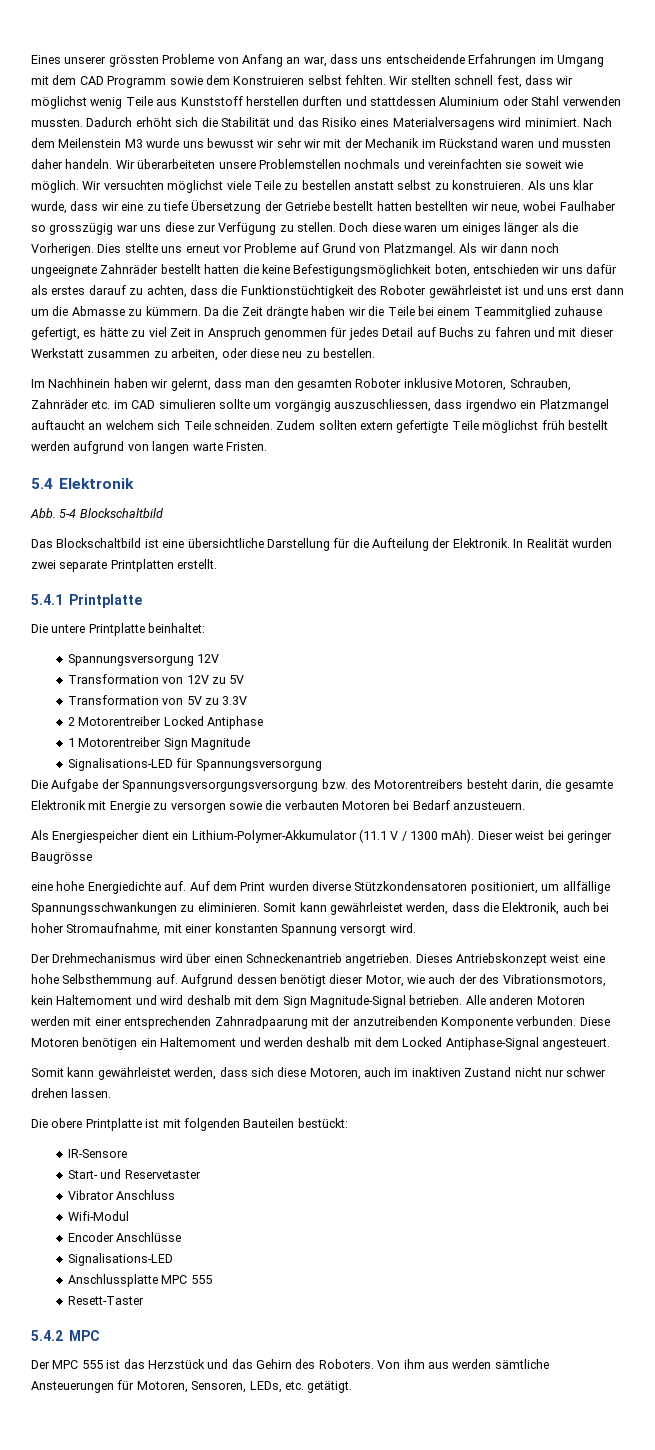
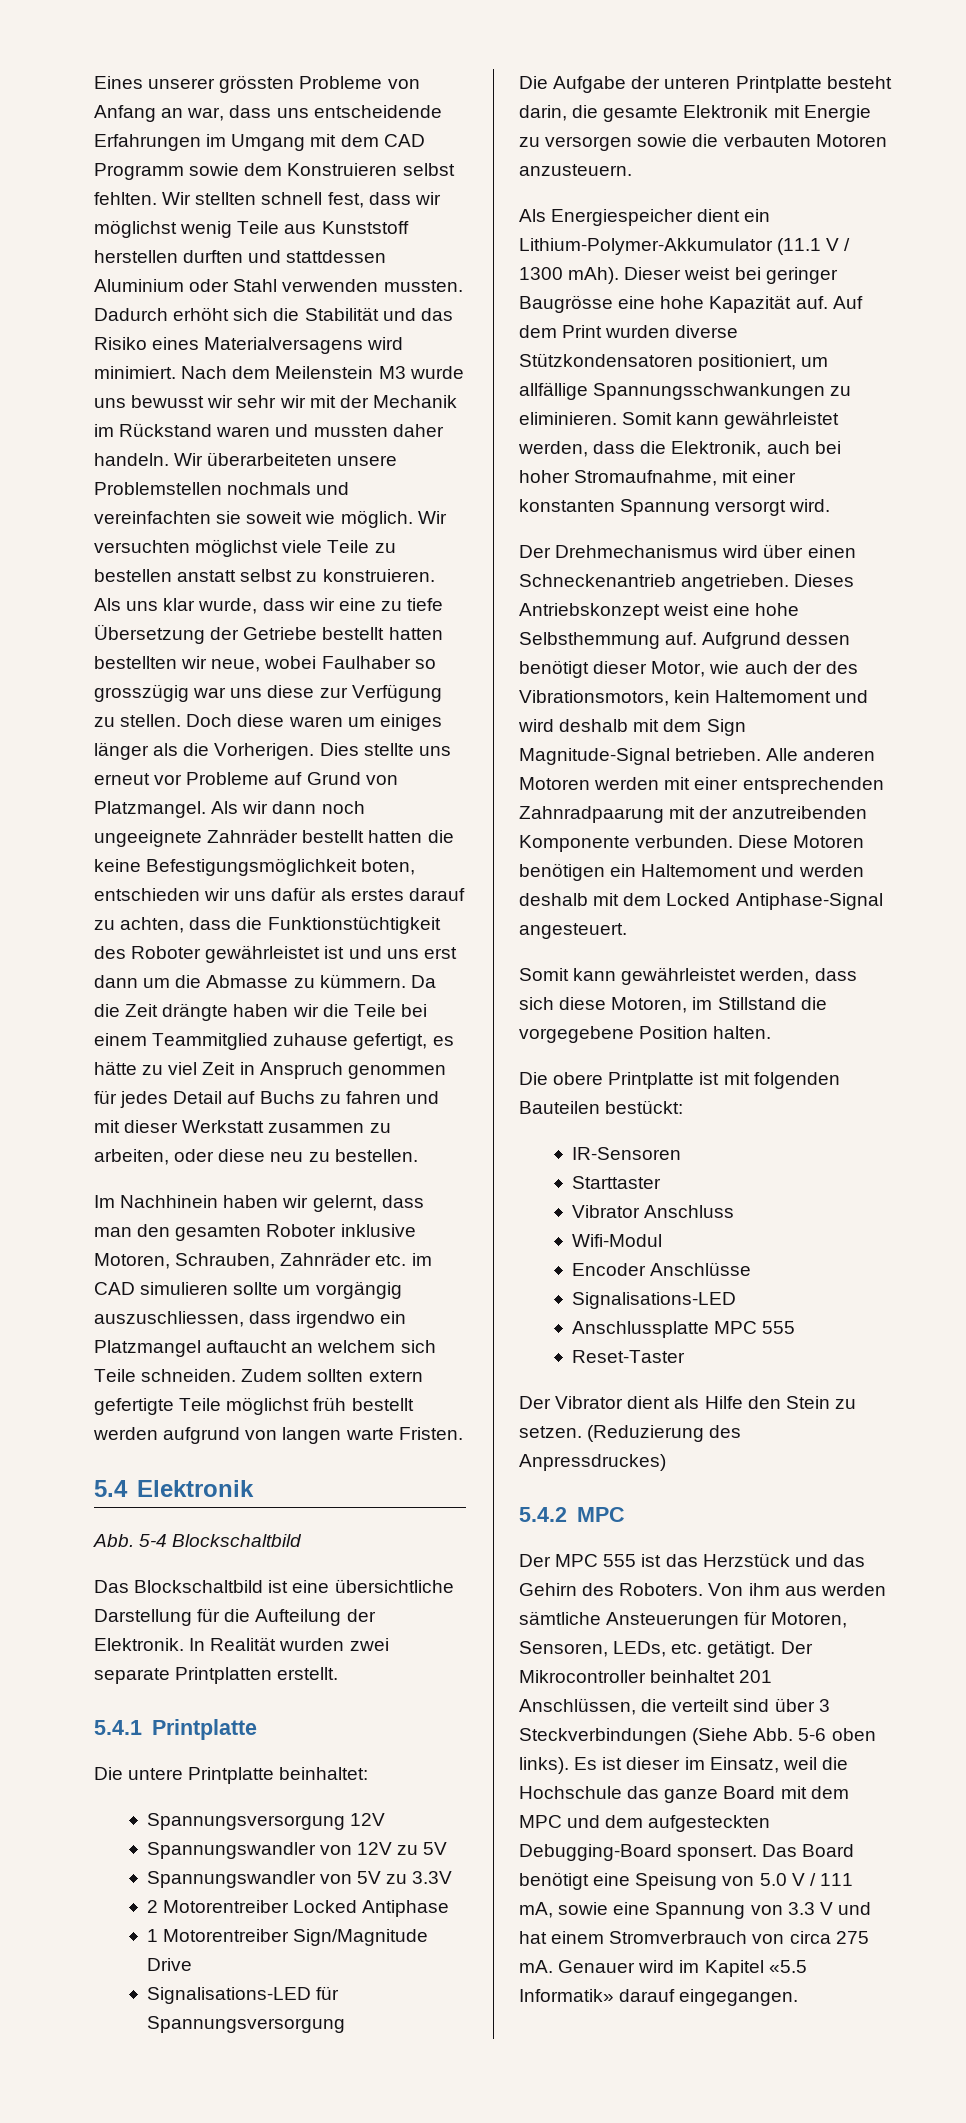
[67,674,159,684] Transformation -> [146,1842,316,1859] Spannungswandler
[67,695,159,705] Transformation -> [146,1871,316,1888] Spannungswandler
[163,737,250,750] Sign Magnitude -> [292,1929,428,1946] [146,1958,192,1971] Sign/Magnitude Drive
[122,779,464,792] Spannungsversorgungsversorgung bzw. des Motorentreibers -> [664,76,822,93] unteren Printplatte
[393,800,450,810] bei Bedarf -> (887, 140) none
[31,881,161,894] // eine hohe Energiedichte -> [618,295,792,313] eine hohe Kapazität
[364,1067,607,1077] [31,1088,112,1098] auch im inaktiven Zustand nicht nur schwer drehen lassen. -> [692,997,827,1010] [519,1026,772,1043] im Stillstand die vorgegebene Position halten.
[67,1149,127,1158] [67,1169,201,1179] IR-Sensore // Start- und Reservetaster -> [571,1147,681,1160] [571,1176,661,1189] IR-Sensoren // Starttaster
[67,1296,144,1305] Resett-Taster -> [571,1350,685,1363] [519,1396,856,1409] [519,1425,742,1442] [519,1454,666,1471] Reset-Taster // Der Vibrator dient als Hilfe den Stein zu setzen. (Reduzierung des Anpressdruckes)
(353, 1387) none -> [780,1641,813,1654] [519,1670,773,1683] [519,1698,830,1715] [519,1728,876,1745] [519,1757,848,1774] [519,1786,849,1803] [519,1815,771,1832] [519,1844,855,1861] [519,1872,853,1890] [519,1902,871,1919] [519,1931,869,1944] [519,1960,807,1977] [519,1989,799,2006] Der Mikrocontroller beinhaltet 201 Anschlüssen, die verteilt sind über 3 Steckverbindungen (Siehe Abb. 5-6 oben links). Es ist dieser im Einsatz, weil die Hochschule das ganze Board mit dem MPC und dem aufgesteckten Debugging-Board sponsert. Das Board benötigt eine Speisung von 5.0 V / 111 mA, sowie eine Spannung von 3.3 V und hat einem Stromverbrauch von circa 275 mA. Genauer wird im Kapitel «5.5 Informatik» darauf eingegangen.

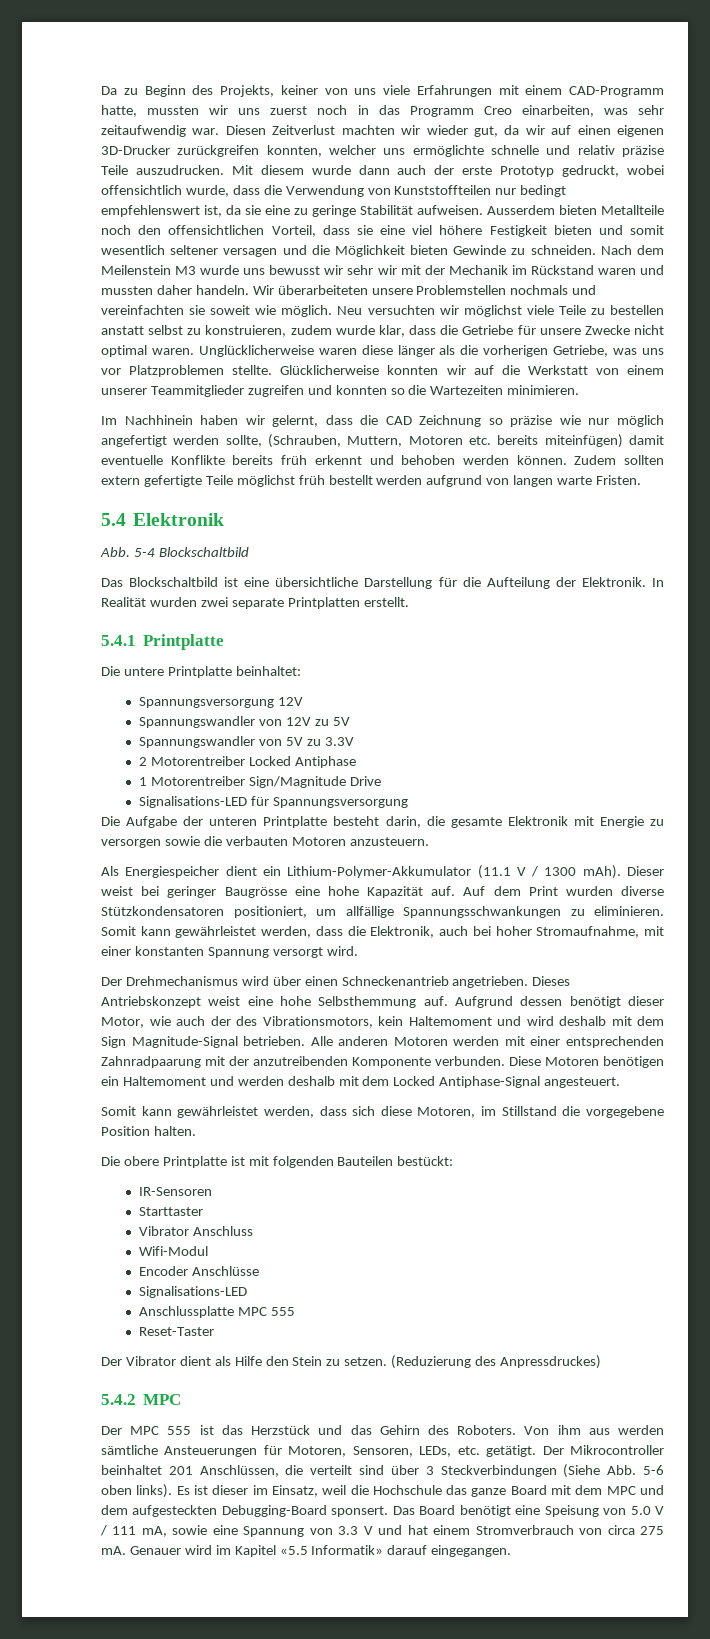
[94,75,420,93] [94,105,442,122] [94,134,425,151] [94,163,455,180] [94,192,441,208] [94,220,409,238] [94,250,387,263] [94,279,463,292] [94,307,453,321] [94,337,404,354] [94,366,176,379] Eines unserer grössten Probleme von Anfang an war, dass uns entscheidende Erfahrungen im Umgang mit dem CAD Programm sowie dem Konstruieren selbst fehlten. Wir stellten schnell fest, dass wir möglichst wenig Teile aus Kunststoff herstellen durften und stattdessen Aluminium oder Stahl verwenden mussten. Dadurch erhöht sich die Stabilität und das Risiko eines Materialversagens wird minimiert. -> [101,85,664,97] [101,105,664,117] [101,125,665,137] [101,145,664,157] [101,165,664,177] [101,185,567,197] [101,205,664,217] [101,225,664,237] [101,245,596,257] Da zu Beginn des Projekts, keiner von uns viele Erfahrungen mit einem CAD-Programm hatte, mussten wir uns zuerst noch in das Programm Creo einarbeiten, was sehr zeitaufwendig war. Diesen Zeitverlust machten wir wieder gut, da wir auf einen eigenen 3D-Drucker zurückgreifen konnten, welcher uns ermöglichte schnelle und relativ präzise Teile auszudrucken. Mit diesem wurde dann auch der erste Prototyp gedruckt, wobei offensichtlich wurde, dass die Verwendung von Kunststoffteilen nur bedingt empfehlenswert ist, da sie eine zu geringe Stabilität aufweisen. Ausserdem bieten Metallteile noch den offensichtlichen Vorteil, dass sie eine viel höhere Festigkeit bieten und somit wesentlich seltener versagen und die Möglichkeit bieten Gewinde zu schneiden.
[417,511,447,524] [94,540,190,553] Wir versuchten -> [337,305,459,315] Neu versuchten wir
[322,569,435,582] [94,598,444,614] [94,624,443,644] [94,656,436,672] [94,684,442,702] [94,714,442,731] [94,742,451,760] [94,772,398,785] [94,801,365,818] [94,829,454,847] [94,858,416,876] [94,887,465,901] [94,916,441,934] [94,945,457,963] [94,974,436,988] [94,1003,427,1021] [94,1033,454,1050] [94,1061,446,1079] [94,1090,439,1108] [94,1120,391,1133] [94,1149,418,1165] konstruieren. Als uns klar wurde, dass wir eine zu tiefe Übersetzung der Getriebe bestellt hatten bestellten wir neue, wobei Faulhaber so grosszügig war uns diese zur Verfügung zu stellen. Doch diese waren um einiges länger als die Vorherigen. Dies stellte uns erneut vor Probleme auf Grund von Platzmangel. Als wir dann noch ungeeignete Zahnräder bestellt hatten die keine Befestigungsmöglichkeit boten, entschieden wir uns dafür als erstes darauf zu achten, dass die Funktionstüchtigkeit des Roboter gewährleistet ist und uns erst dann um die Abmasse zu kümmern. Da die Zeit drängte haben wir die Teile bei einem Teammitglied zuhause gefertigt, es hätte zu viel Zeit in Anspruch genommen für jedes Detail auf Buchs zu fahren und mit dieser Werkstatt zusammen zu arbeiten, oder diese neu zu bestellen. -> [205,325,664,337] [101,345,664,357] [101,365,665,377] [101,385,580,397] konstruieren, zudem wurde klar, dass die Getriebe für unsere Zwecke nicht optimal waren. Unglücklicherweise waren diese länger als die vorherigen Getriebe, was uns vor Platzproblemen stellte. Glücklicherweise konnten wir auf die Werkstatt von einem unserer Teammitglieder zugreifen und konnten so die Wartezeiten minimieren.
[94,1224,416,1241] [94,1252,432,1269] [94,1281,402,1299] [94,1311,407,1328] [94,1340,436,1357] [94,1369,237,1382] man den gesamten Roboter inklusive Motoren, Schrauben, Zahnräder etc. im CAD simulieren sollte um vorgängig auszuschliessen, dass irgendwo ein Platzmangel auftaucht an welchem sich Teile schneiden. -> [360,415,665,427] [101,434,664,448] [101,455,567,465] die CAD Zeichnung so präzise wie nur möglich angefertigt werden sollte, (Schrauben, Muttern, Motoren etc. bereits miteinfügen) damit eventuelle Konflikte bereits früh erkennt und behoben werden können.

